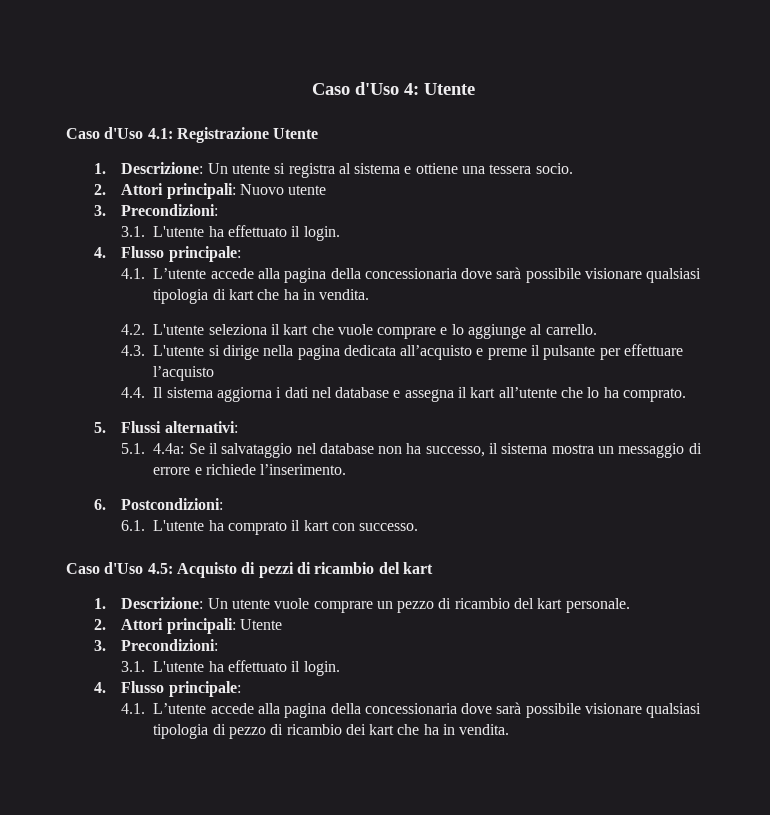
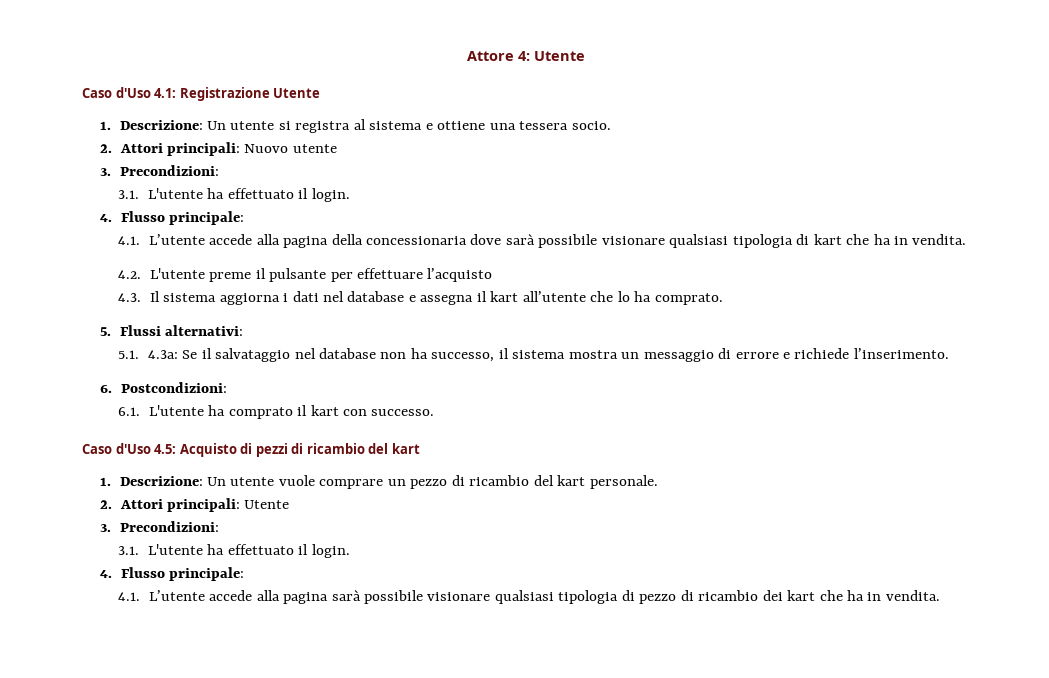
[312,82,399,95] Caso d'Uso -> [467,51,514,61] Attore
[208,324,597,339] [121,345,484,360] seleziona il kart che vuole comprare e lo aggiunge al carrello. // 4.3. L'utente si dirige nella pagina dedicata all’acquisto e -> (205, 273) none
[121,387,146,398] 4.4. -> [118,293,142,302] 4.3.
[153,443,185,454] 4.4a: -> [147,350,178,359] 4.3a:
[330,703,493,714] della concessionaria dove -> (329, 598) none

